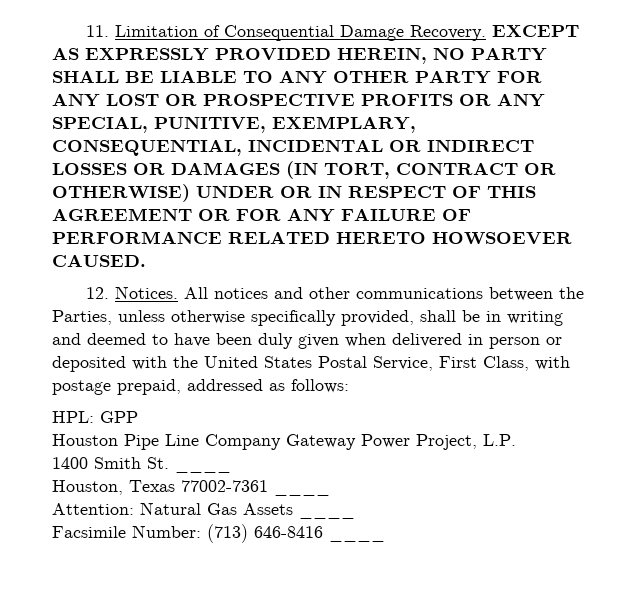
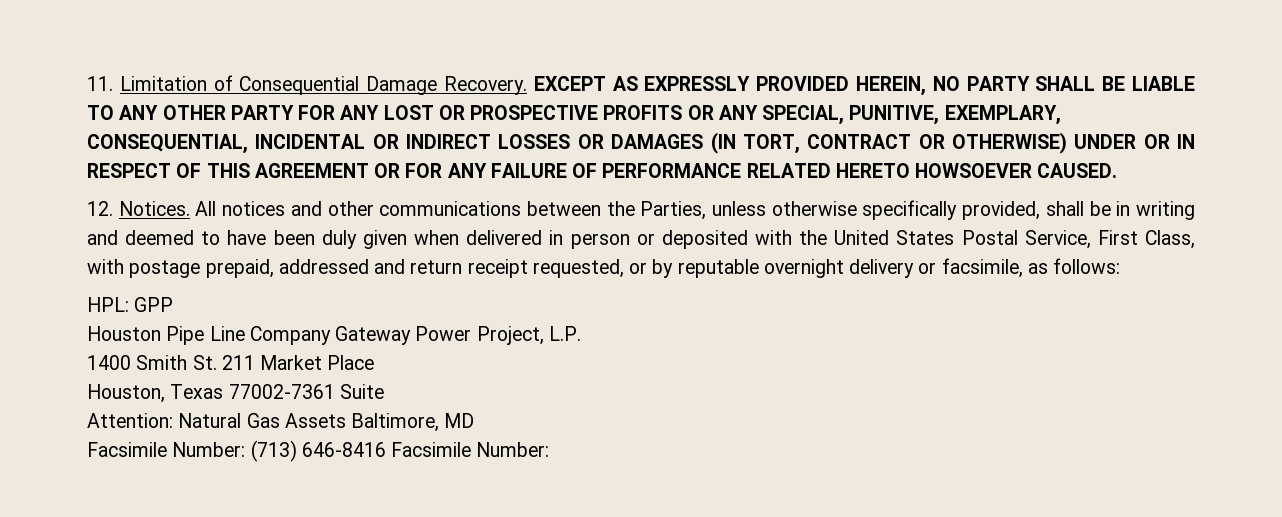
(263, 385) none -> [374,258,1023,278] and return receipt requested, or by reputable overnight delivery or facsimile,
[175,469,231,473] ____ -> [221,355,375,370] 211 Market Place
[274,492,330,496] ____ -> [339,384,384,399] Suite
[299,515,355,519] ____ -> [351,413,475,432] Baltimore, MD
[329,538,385,542] ____ -> [391,442,550,457] Facsimile Number:

